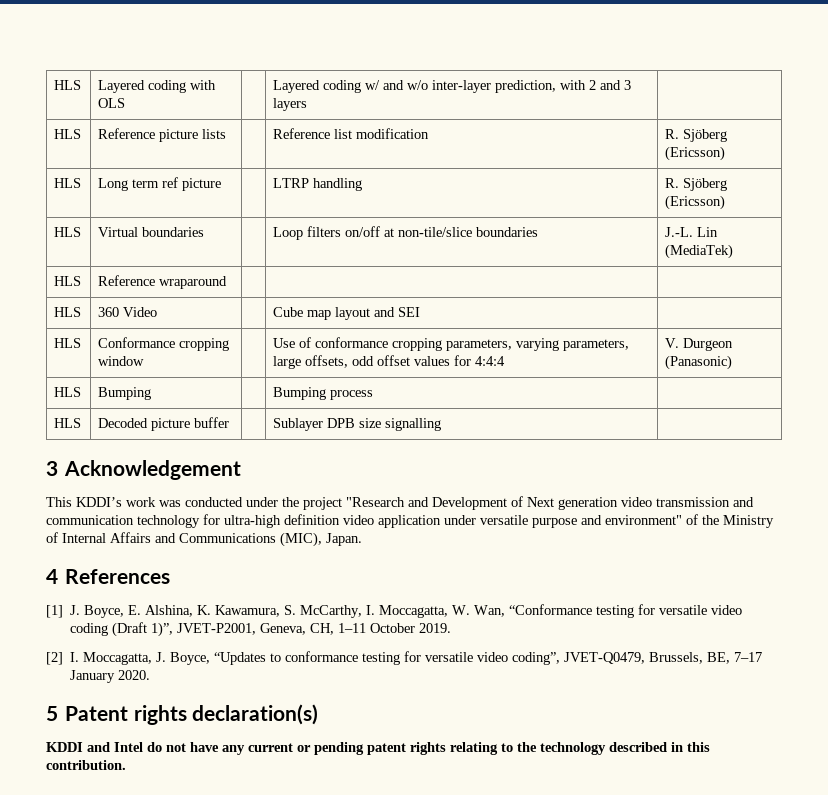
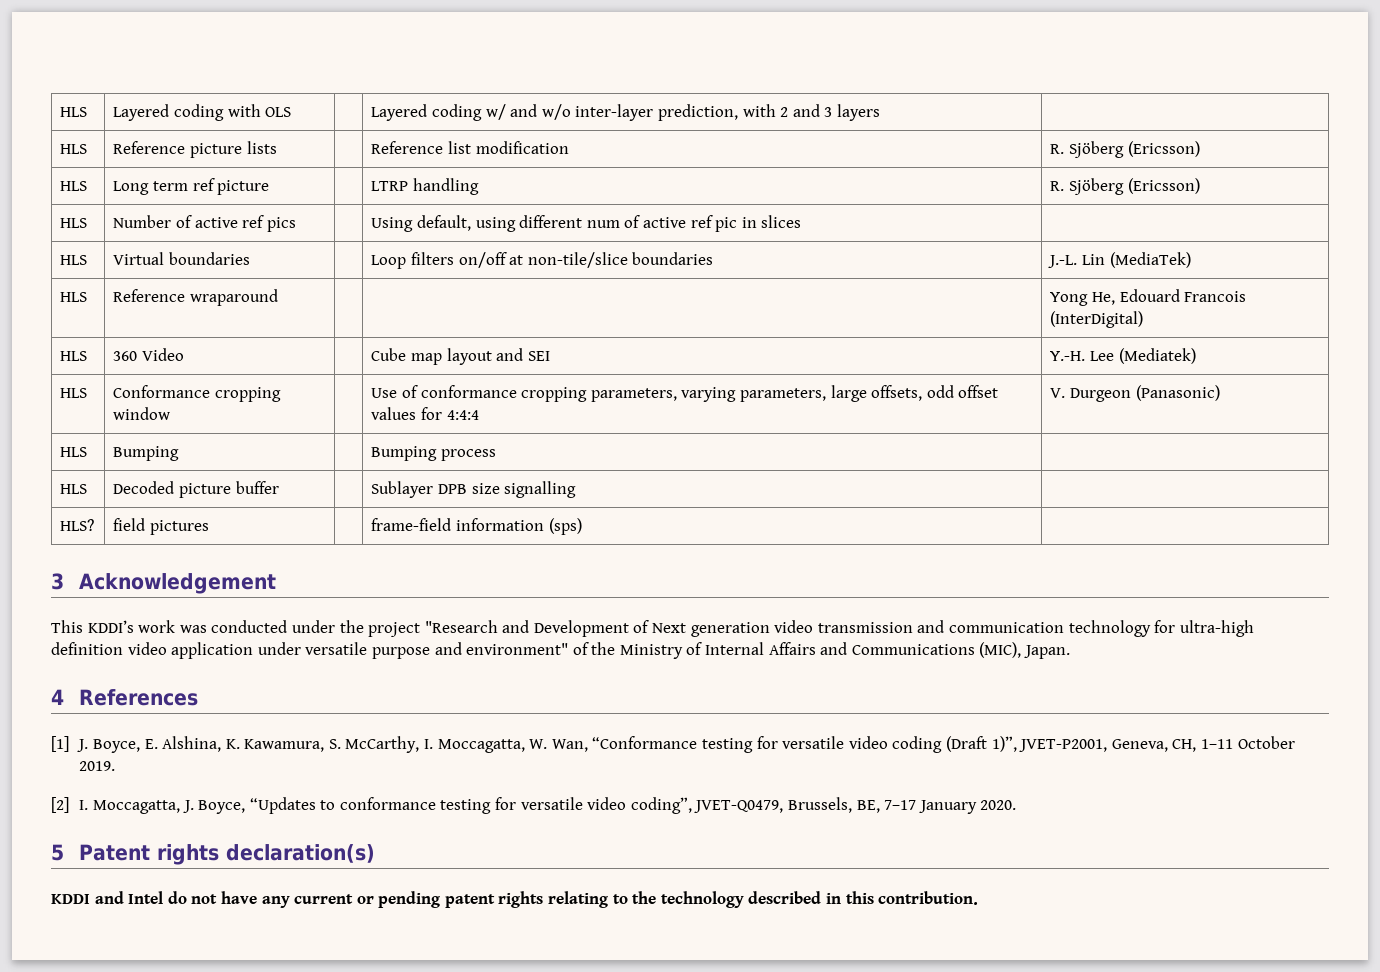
(726, 202) none -> [60,218,88,228] [113,215,296,232] [371,215,802,232] // HLS | Number of active ref pics | | Using default, using different num of active ref pic in slices |
(228, 282) none -> [1050,289,1247,306] [1050,311,1144,328] Yong He, Edouard Francois (InterDigital)
(421, 312) none -> [1050,348,1196,364] Y.-H. Lee (Mediatek)
(442, 424) none -> [60,519,95,531] [113,518,210,535] [371,518,582,535] // HLS? | field pictures | | frame-field information (sps) |

